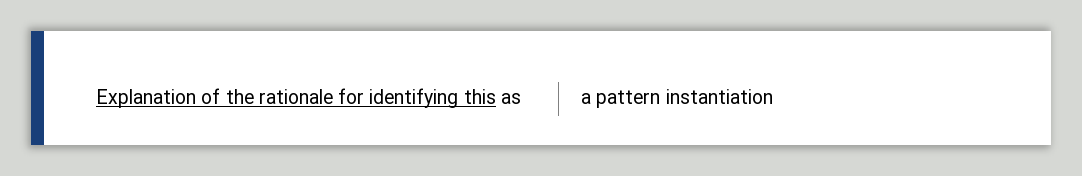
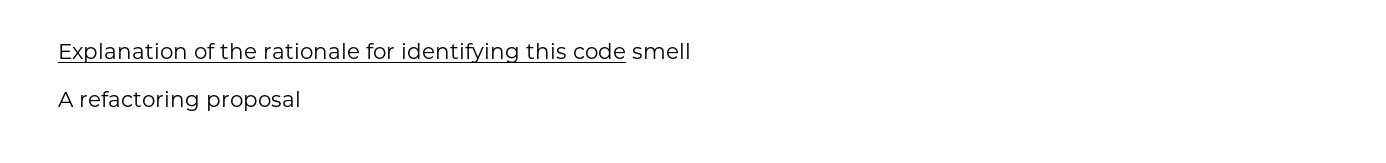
[500,89,773,108] as a pattern instantiation -> [573,43,691,59] [58,91,301,111] code smell // A refactoring proposal

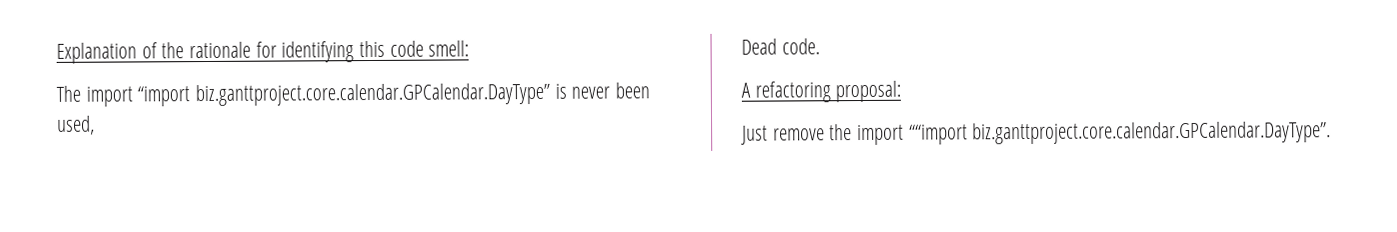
[632,43,691,59] [58,91,301,111] smell // A refactoring proposal -> [428,40,470,57] [56,82,651,107] [56,115,95,135] [741,38,820,55] [741,80,902,103] [741,121,1332,146] smell: // The import “import biz.ganttproject.core.calendar.GPCalendar.DayType” is never been used, // Dead code. // A refactoring proposal: // Just remove the import ““import biz.ganttproject.core.calendar.GPCalendar.DayType”.

